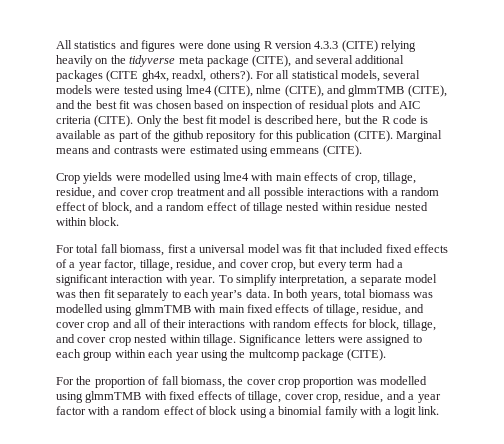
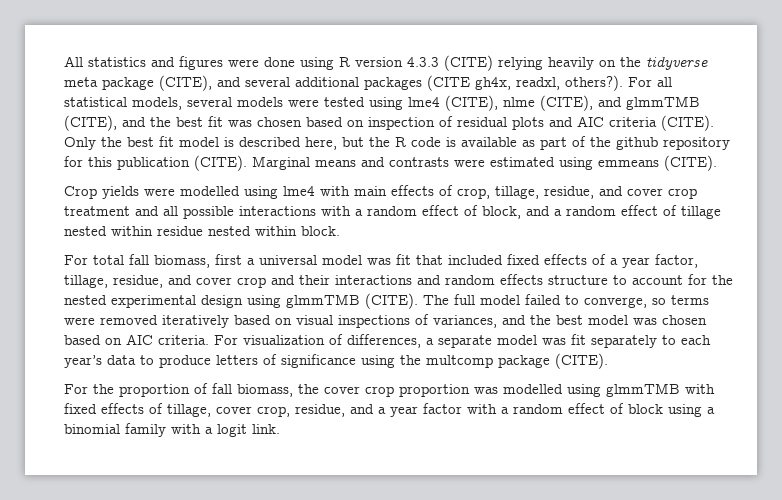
[271,259,403,271] [56,274,348,286] crop, but every term had a significant interaction with year. To simplify interpretation, -> [237,274,733,288] [64,293,709,309] [64,314,707,328] [64,334,421,348] crop and their interactions and random effects structure to account for the nested experimental design using glmmTMB (CITE). The full model failed to converge, so terms were removed iteratively based on visual inspections of variances, and the best model was chosen based on AIC criteria. For visualization of differences,
[79,289,102,298] then -> (566, 341) none
[245,289,433,301] [56,304,424,316] [56,319,436,331] [56,334,422,346] [56,349,199,361] data. In both years, total biomass was modelled using glmmTMB with main fixed effects of tillage, residue, and cover crop and all of their interactions with random effects for block, tillage, and cover crop nested within tillage. Significance letters were assigned to each group within each year -> [107,354,356,368] data to produce letters of significance

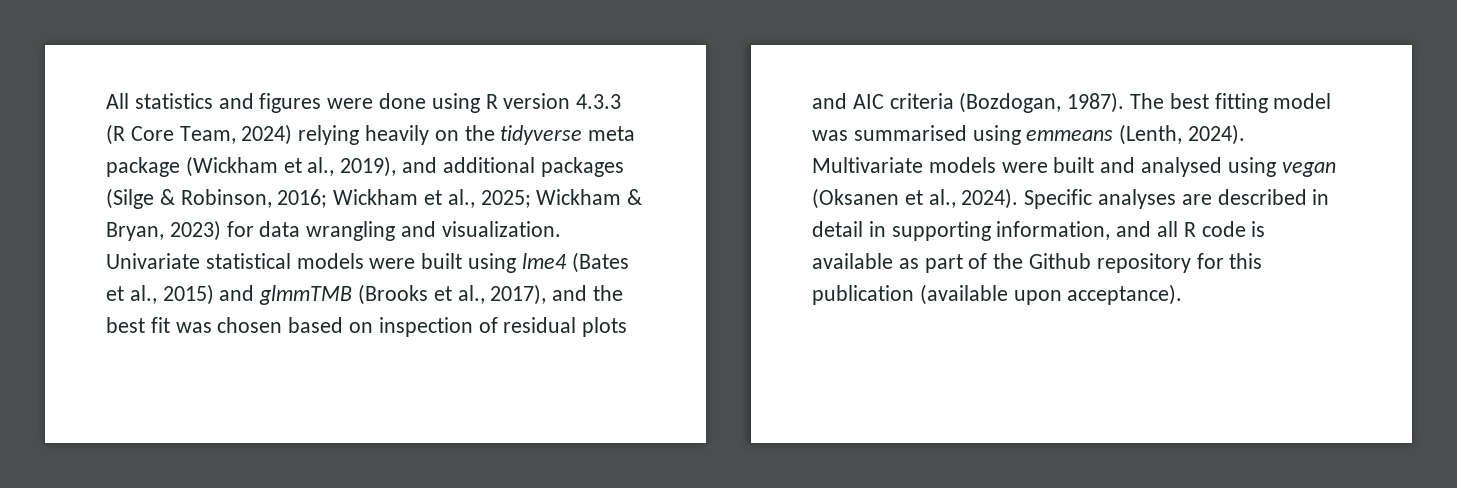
[444,55,493,71] (CITE) -> [106,124,293,145] (R Core Team, 2024)
[159,75,672,91] [64,95,700,111] [64,115,117,131] (CITE), and several additional packages (CITE gh4x, readxl, others?). For all statistical models, several models were tested using lme4 (CITE), nlme (CITE), and glmmTMB (CITE), -> [185,156,624,177] [106,188,643,209] [106,220,561,241] [106,252,629,273] [106,284,547,305] (Wickham et al., 2019), and additional packages (Silge & Robinson, 2016; Wickham et al., 2025; Wickham & Bryan, 2023) for data wrangling and visualization. Univariate statistical models were built using lme4 (Bates et al., 2015) and glmmTMB (Brooks et al., 2017),
[661,115,714,131] [64,136,390,150] (CITE). Only the best fit model is described here, but the -> [959,92,1332,113] [812,124,1246,145] [812,157,1336,177] [812,188,1330,209] [812,221,1179,241] (Bozdogan, 1987). The best fitting model was summarised using emmeans (Lenth, 2024). Multivariate models were built and analysed using vegan (Oksanen et al., 2024). Specific analyses are described in detail in supporting information, and all
[616,137,658,150] github -> [1029,253,1092,269] Github
[194,155,717,171] [64,185,697,199] [64,205,721,219] [64,226,340,236] [64,254,698,268] [64,274,733,288] [64,293,709,309] [64,314,707,328] [64,334,711,348] [64,353,608,369] [64,383,715,397] [64,403,715,417] [64,423,280,437] (CITE). Marginal means and contrasts were estimated using emmeans (CITE). // Crop yields were modelled using lme4 with main effects of crop, tillage, residue, and cover crop treatment and all possible interactions with a random effect of block, and a random effect of tillage nested within residue nested within block. // For total fall biomass, first a universal model was fit that included fixed effects of a year factor, tillage, residue, and cover crop and their interactions and random effects structure to account for the nested experimental design using glmmTMB (CITE). The full model failed to converge, so terms were removed iteratively based on visual inspections of variances, and the best model was chosen based on AIC criteria. For visualization of differences, a separate model was fit separately to each year’s data to produce letters of significance using the multcomp package (CITE). // For the proportion of fall biomass, the cover crop proportion was modelled using glmmTMB with fixed effects of tillage, cover crop, residue, and a year factor with a random effect of block using a binomial family with a logit link. -> [919,284,1183,305] (available upon acceptance).

